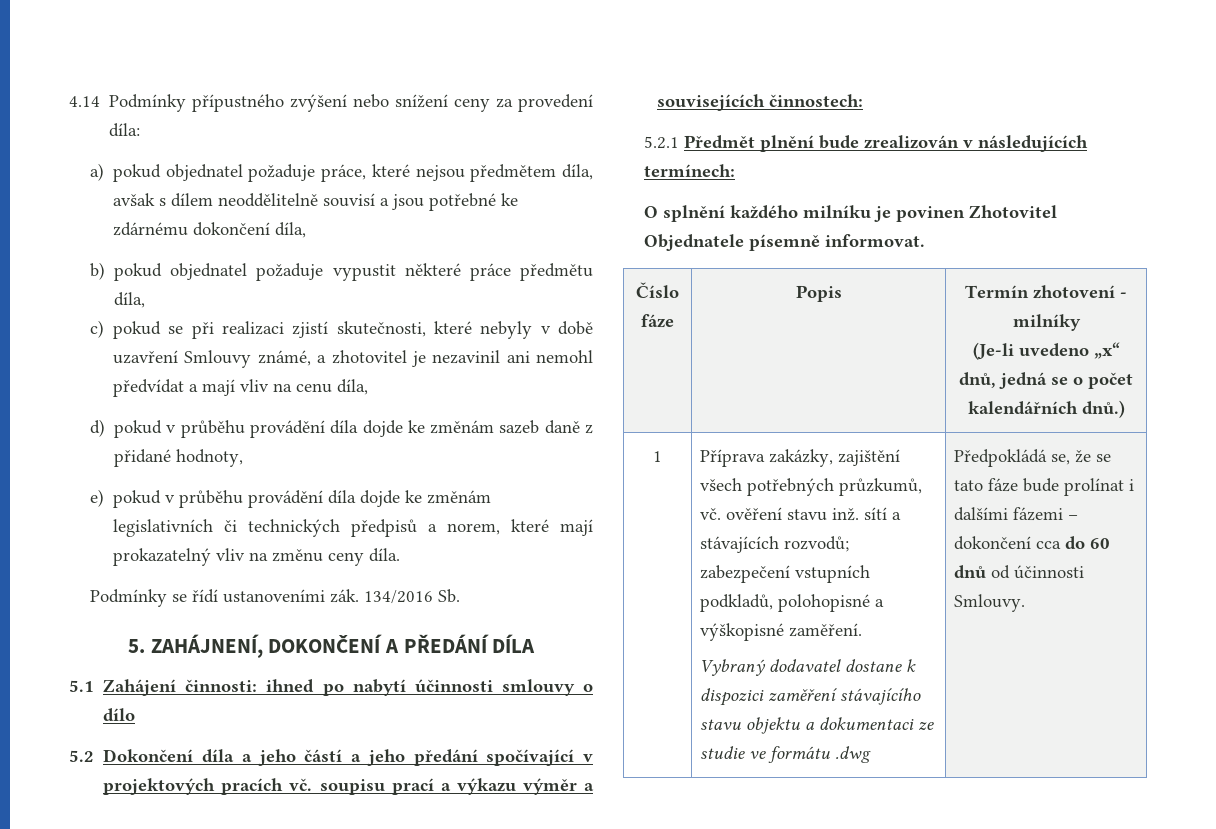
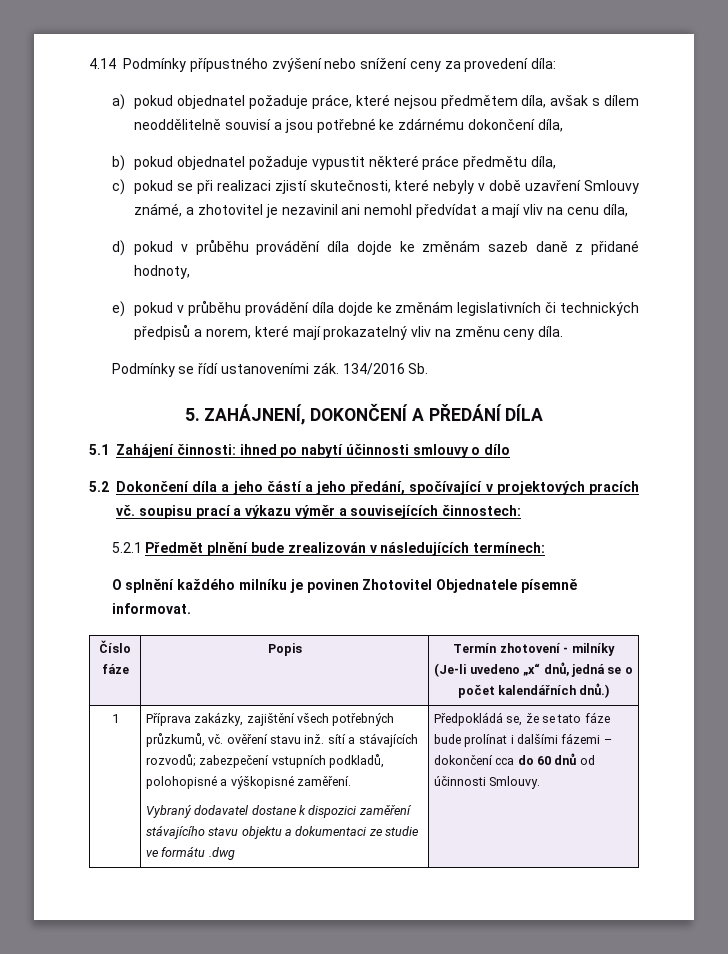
[413,749,478,766] předání -> [350,481,406,495] předání,

